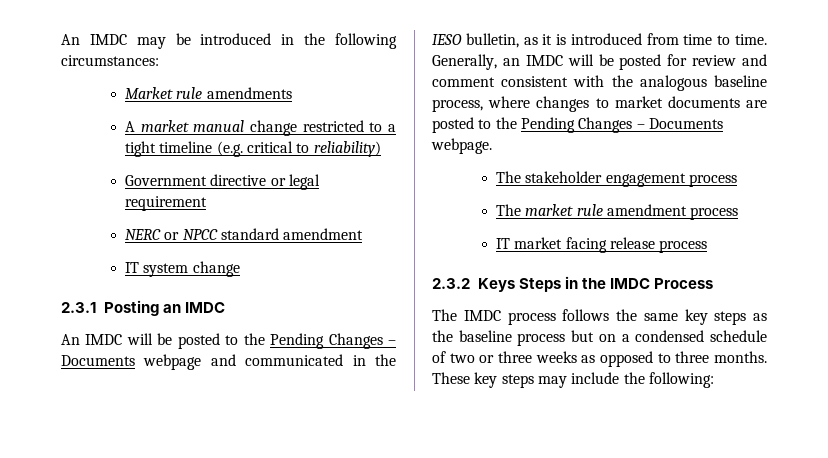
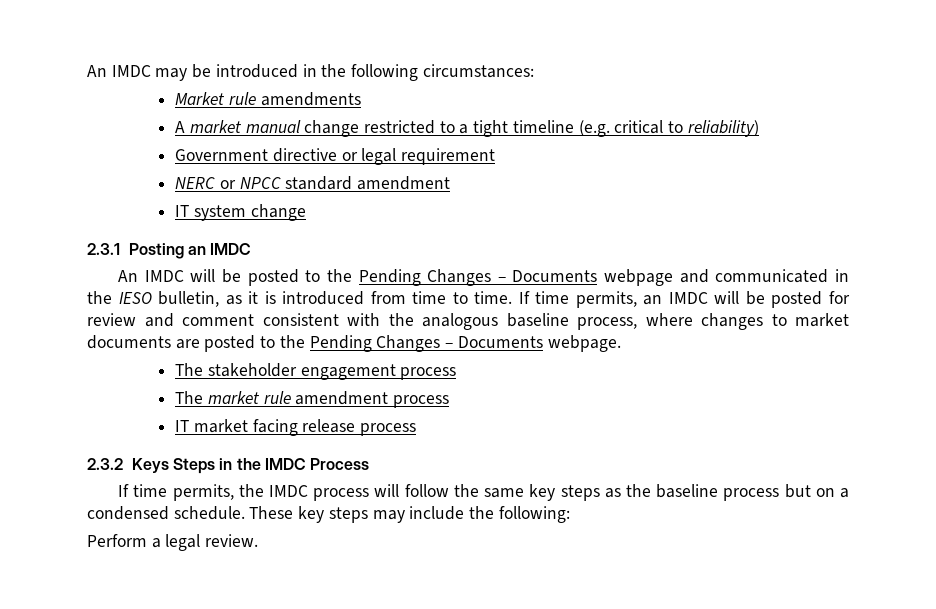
[432,54,497,70] Generally, -> [518,291,637,308] If time permits,
[432,309,610,325] The IMDC process follows -> [118,484,449,501] If time permits, the IMDC process will follow
[710,330,767,342] [432,351,767,367] schedule of two or three weeks as opposed to three months. -> [173,506,245,520] schedule.
(714, 380) none -> [87,534,259,551] // Perform a legal review.

